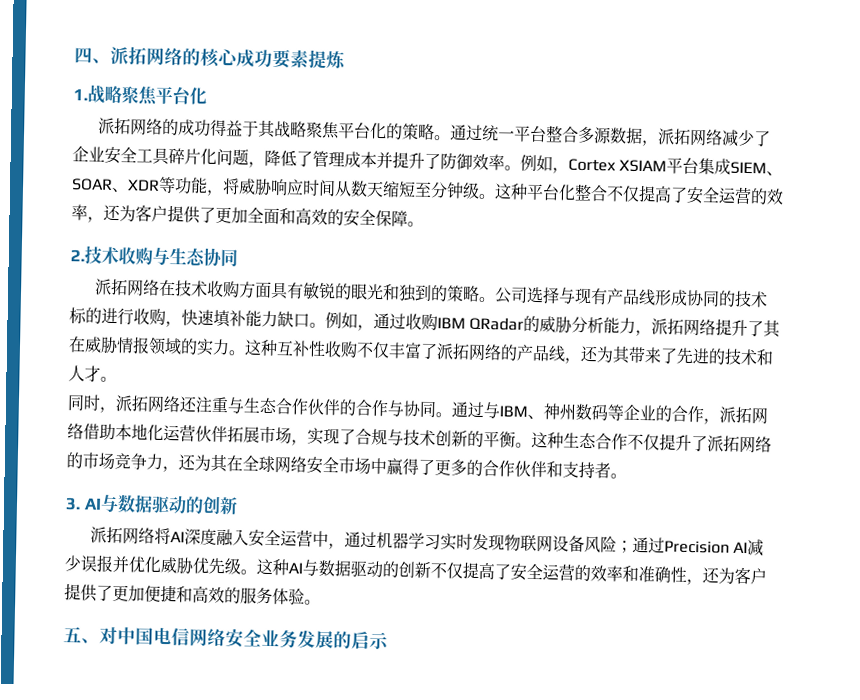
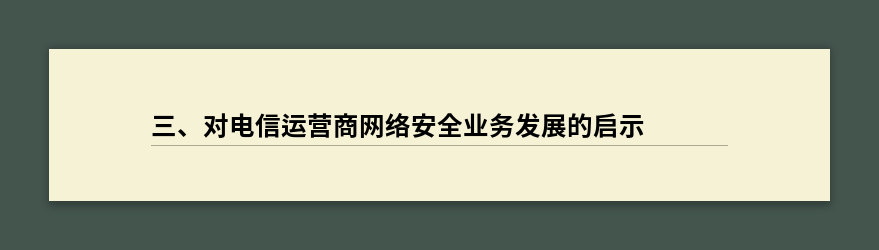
[74,46,346,69] [73,84,207,105] [98,117,772,147] [72,146,784,176] [71,176,784,205] [71,204,424,227] [70,245,238,267] [94,278,769,308] [69,307,782,338] [68,336,774,366] [68,365,117,383] [67,394,768,425] [67,423,772,454] [66,452,627,479] [65,494,238,515] [90,526,765,557] [64,554,767,586] [64,583,321,605] [63,626,190,646] 四、派拓网络的核心成功要素提炼 // 1.战略聚焦平台化 // 派拓网络的成功得益于其战略聚焦平台化的策略。通过统一平台整合多源数据，派拓网络减少了企业安全工具碎片化问题，降低了管理成本并提升了防御效率。例如，Cortex XSIAM平台集成SIEM、SOAR、XDR等功能，将威胁响应时间从数天缩短至分钟级。这种平台化整合不仅提高了安全运营的效率，还为客户提供了更加全面和高效的安全保障。 // 2.技术收购与生态协同 // 派拓网络在技术收购方面具有敏锐的眼光和独到的策略。公司选择与现有产品线形成协同的技术标的进行收购，快速填补能力缺口。例如，通过收购IBM QRadar的威胁分析能力，派拓网络提升了其在威胁情报领域的实力。这种互补性收购不仅丰富了派拓网络的产品线，还为其带来了先进的技术和人才。 // 同时，派拓网络还注重与生态合作伙伴的合作与协同。通过与IBM、神州数码等企业的合作，派拓网络借助本地化运营伙伴拓展市场，实现了合规与技术创新的平衡。这种生态合作不仅提升了派拓网络的市场竞争力，还为其在全球网络安全市场中赢得了更多的合作伙伴和支持者。 // 3. AI与数据驱动的创新 // 派拓网络将AI深度融入安全运营中，通过机器学习实时发现物联网设备风险；通过Precision AI减少误报并优化威胁优先级。这种AI与数据驱动的创新不仅提高了安全运营的效率和准确性，还为客户提供了更加便捷和高效的服务体验。 // 五、对中国电信 -> [151,113,359,138] 三、对电信运营商

